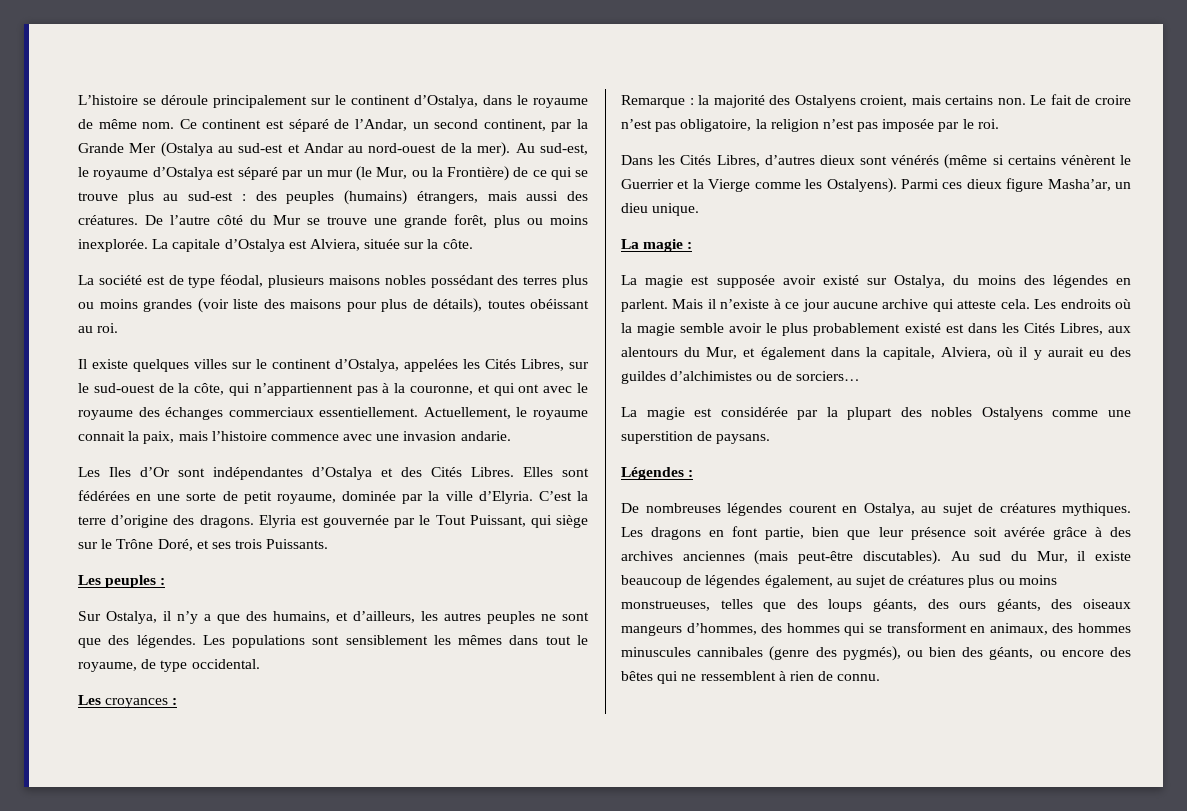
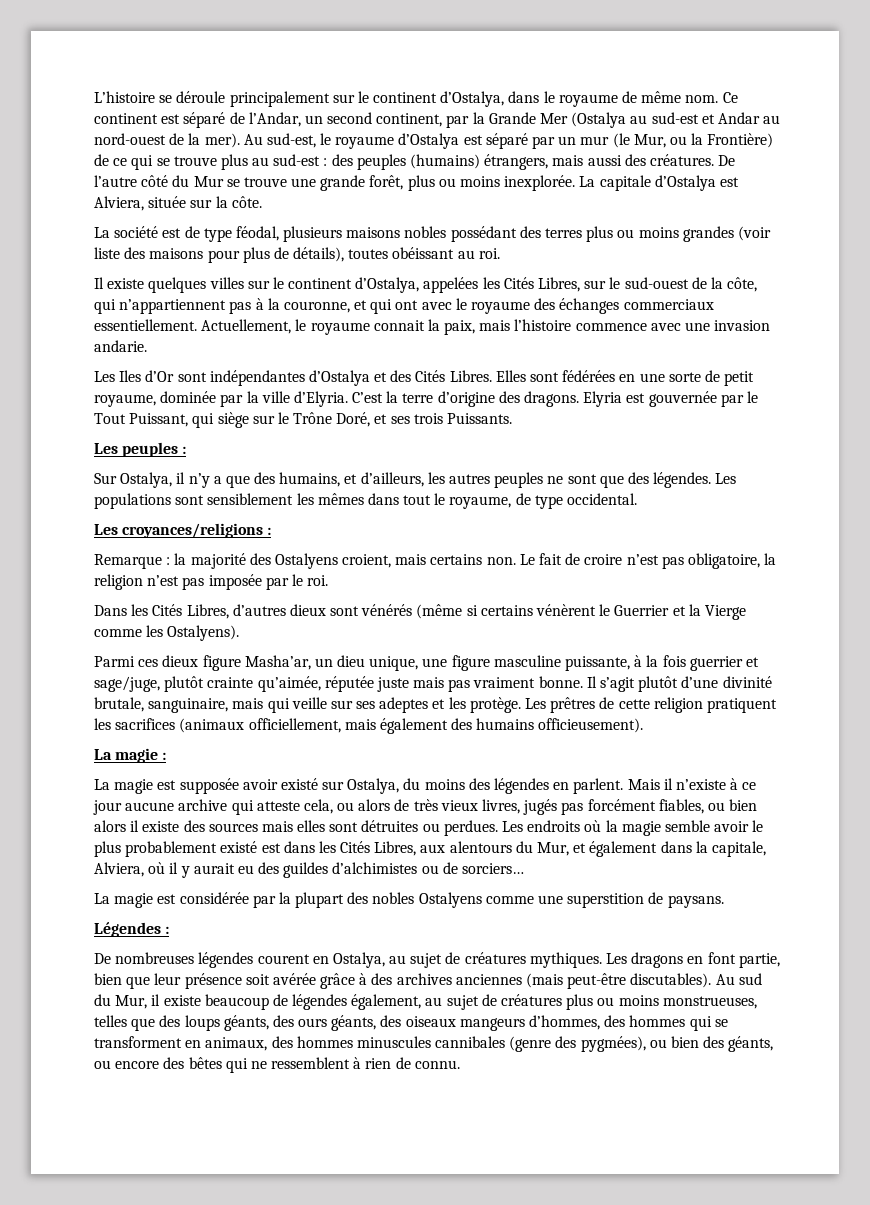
[105,698,169,708] croyances -> [122,523,264,538] croyances/religions
(897, 185) none -> (240, 633) //
[652,203,700,216] unique. -> [369,655,759,671] [94,676,772,692] [94,697,777,713] [94,718,644,734] unique, une figure masculine puissante, à la fois guerrier et sage/juge, plutôt crainte qu’aimée, réputée juste mais pas vraiment bonne. Il s’agit plutôt d’une divinité brutale, sanguinaire, mais qui veille sur ses adeptes et les protège. Les prêtres de cette religion pratiquent les sacrifices (animaux officiellement, mais également des humains officieusement).
[1000,299,1030,309] cela. -> [303,799,758,815] [94,820,498,836] cela, ou alors de très vieux livres, jugés pas forcément fiables, ou bien alors il existe des sources mais elles sont détruites ou perdues.
[842,646,901,661] pygmés), -> [580,1036,646,1052] pygmées),

